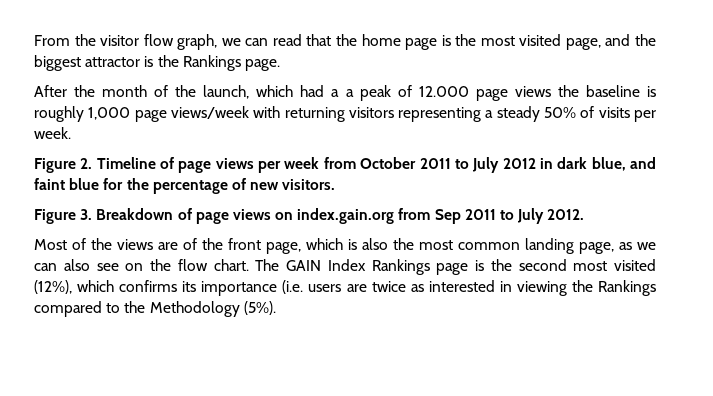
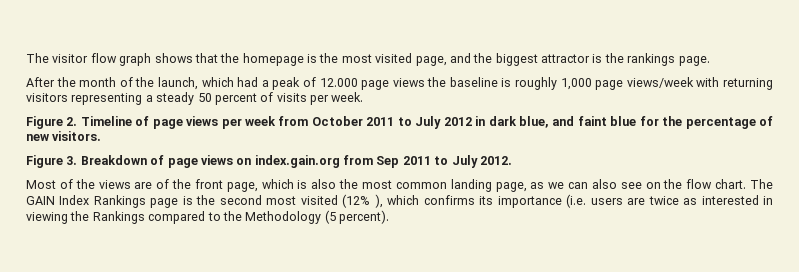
[34,34,438,50] From the visitor flow graph, we can read that the home page -> [26,53,304,66] The visitor flow graph shows that the homepage
[182,55,241,71] Rankings -> [627,53,676,66] rankings
[345,89,354,97] a -> (269, 83) none
[544,107,577,118] 50% -> [197,93,257,105] 50 percent
[34,280,72,294] (12%), -> [342,194,383,208] (12% ),
[243,301,276,315] (5%). -> [324,210,389,224] (5 percent).

